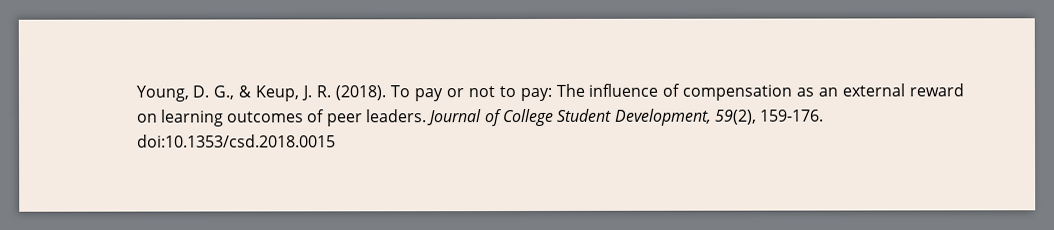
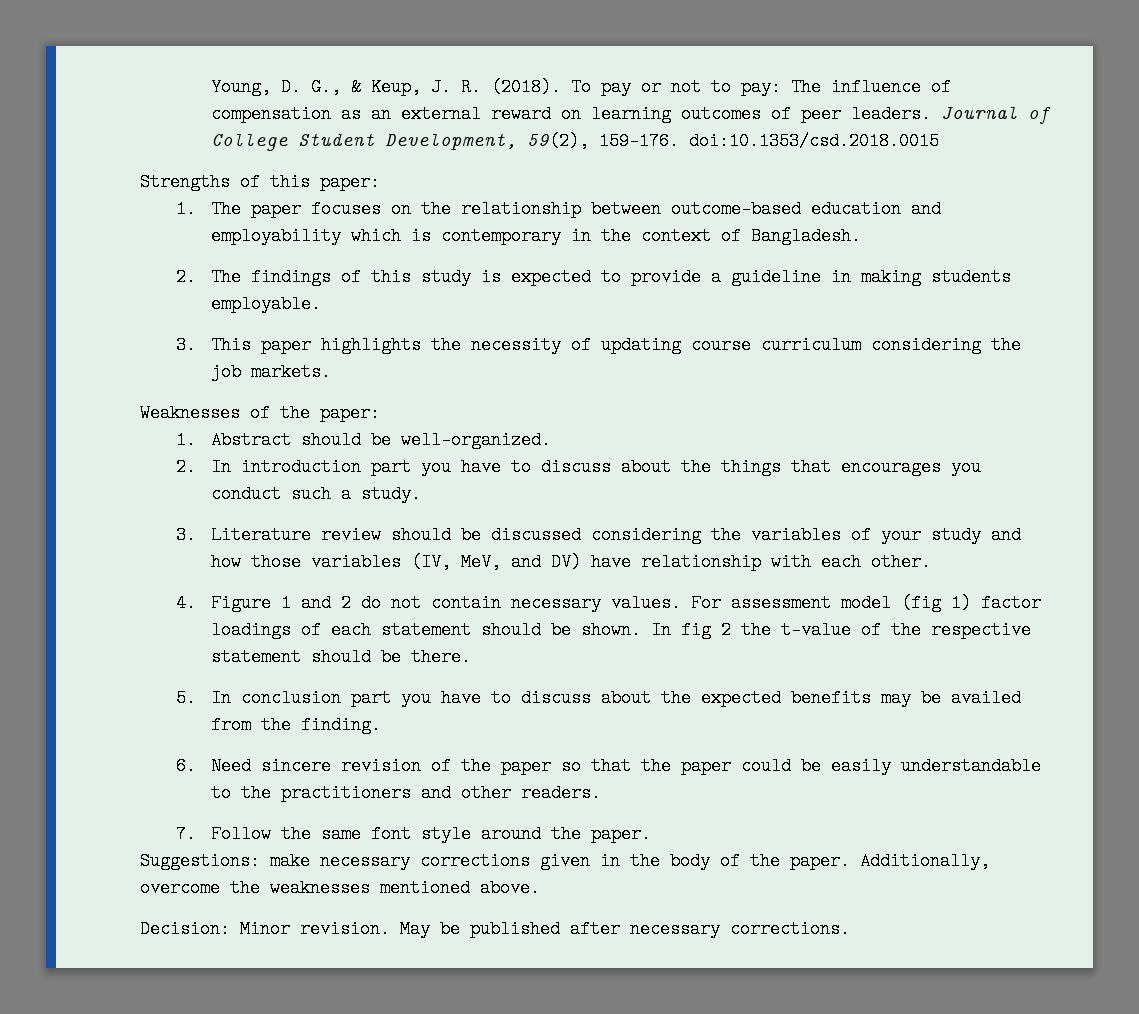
(336, 141) none -> [140,173,380,191] [175,200,942,218] [211,227,862,245] [175,268,1012,286] [211,295,322,313] [175,336,1022,354] [211,363,332,381] [140,404,380,422] [175,431,552,449] [175,458,982,476] [211,485,422,503] [175,526,1022,544] [211,553,932,571] [175,594,1042,612] [211,621,1032,639] [211,648,472,666] [175,689,1022,707] [211,716,382,734] [175,757,1042,775] [211,784,602,802] [175,825,652,843] [140,852,990,870] [140,879,540,897] [140,920,850,938] // Strengths of this paper: // 1. The paper focuses on the relationship between outcome-based education and employability which is contemporary in the context of Bangladesh. // 2. The findings of this study is expected to provide a guideline in making students employable. // 3. This paper highlights the necessity of updating course curriculum considering the job markets. // Weaknesses of the paper: // 1. Abstract should be well-organized. // 2. In introduction part you have to discuss about the things that encourages you conduct such a study. // 3. Literature review should be discussed considering the variables of your study and how those variables (IV, MeV, and DV) have relationship with each other. // 4. Figure 1 and 2 do not contain necessary values. For assessment model (fig 1) factor loadings of each statement should be shown. In fig 2 the t-value of the respective statement should be there. // 5. In conclusion part you have to discuss about the expected benefits may be availed from the finding. // 6. Need sincere revision of the paper so that the paper could be easily understandable to the practitioners and other readers. // 7. Follow the same font style around the paper. // Suggestions: make necessary corrections given in the body of the paper. Additionally, overcome the weaknesses mentioned above. // Decision: Minor revision. May be published after necessary corrections.

